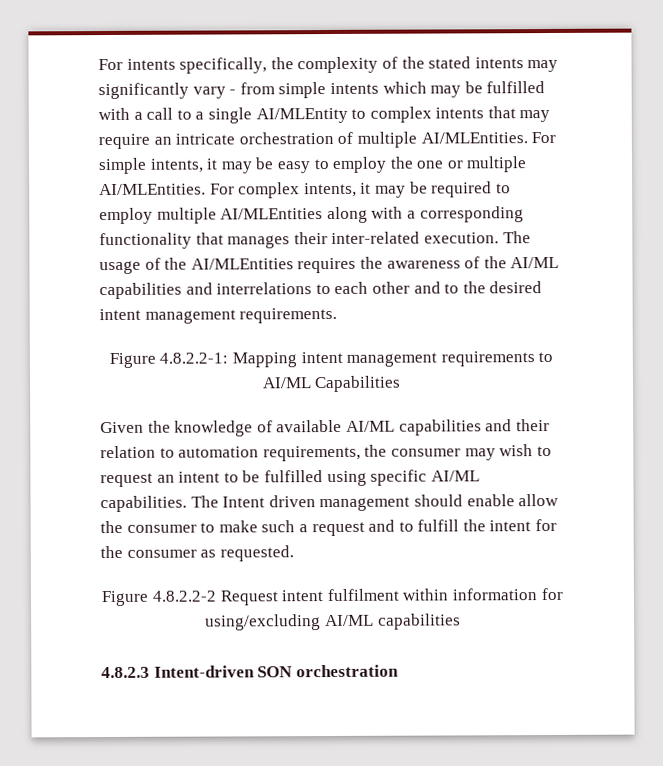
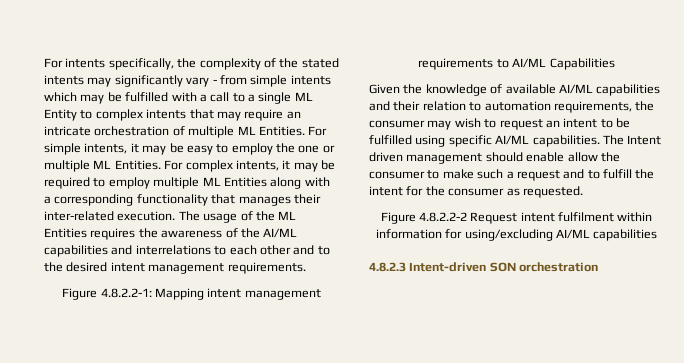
[255,107,348,124] AI/MLEntity -> [294,92,313,101] [44,109,77,121] ML Entity
[420,132,528,144] AI/MLEntities. -> [237,126,305,136] ML Entities.
[99,183,206,196] AI/MLEntities. -> [93,160,161,170] ML Entities.
[220,208,324,220] AI/MLEntities -> [202,177,267,187] ML Entities
[190,258,294,270] AI/MLEntities -> [278,211,297,220] [44,228,87,238] ML Entities

